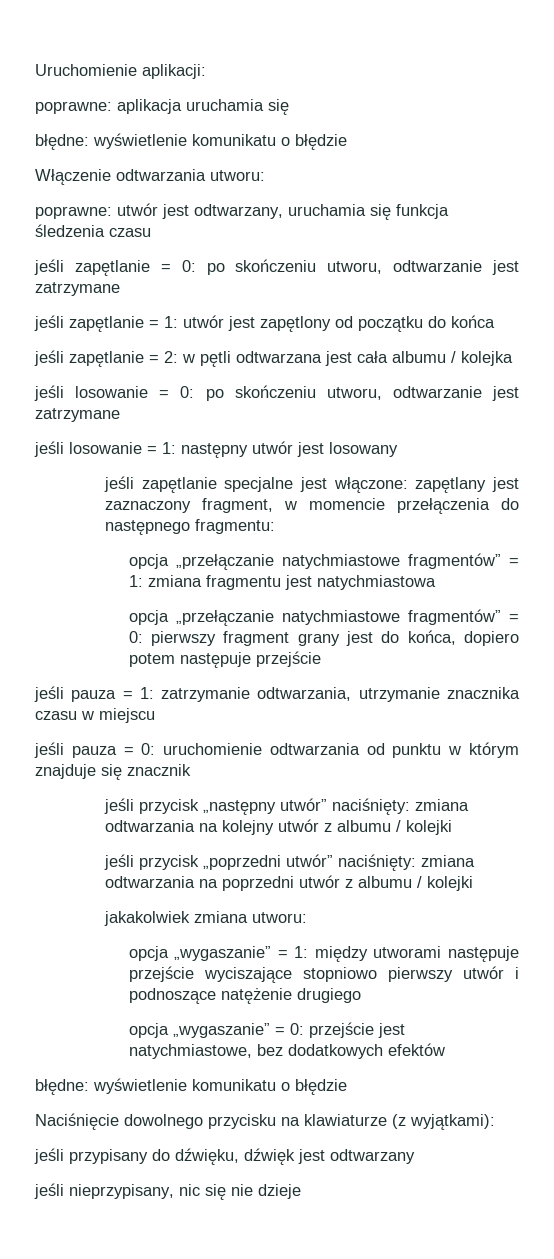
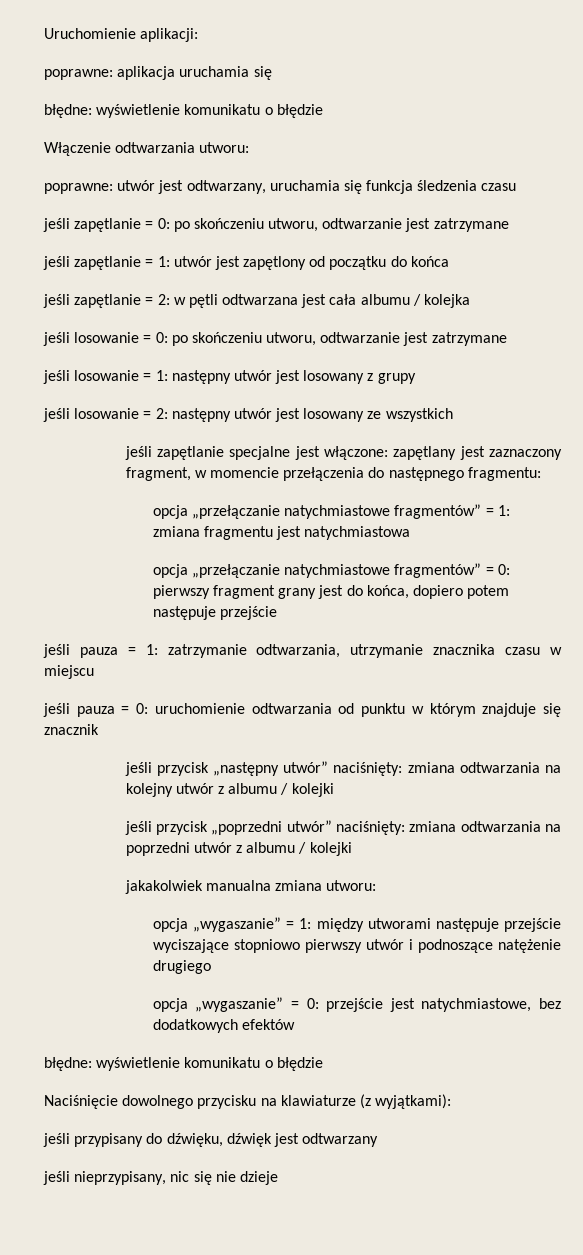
(398, 449) none -> [367,373,416,384] [43,408,453,422] z grupy // jeśli losowanie = 2: następny utwór jest losowany ze wszystkich
(191, 918) none -> [205,880,271,891] manualna

